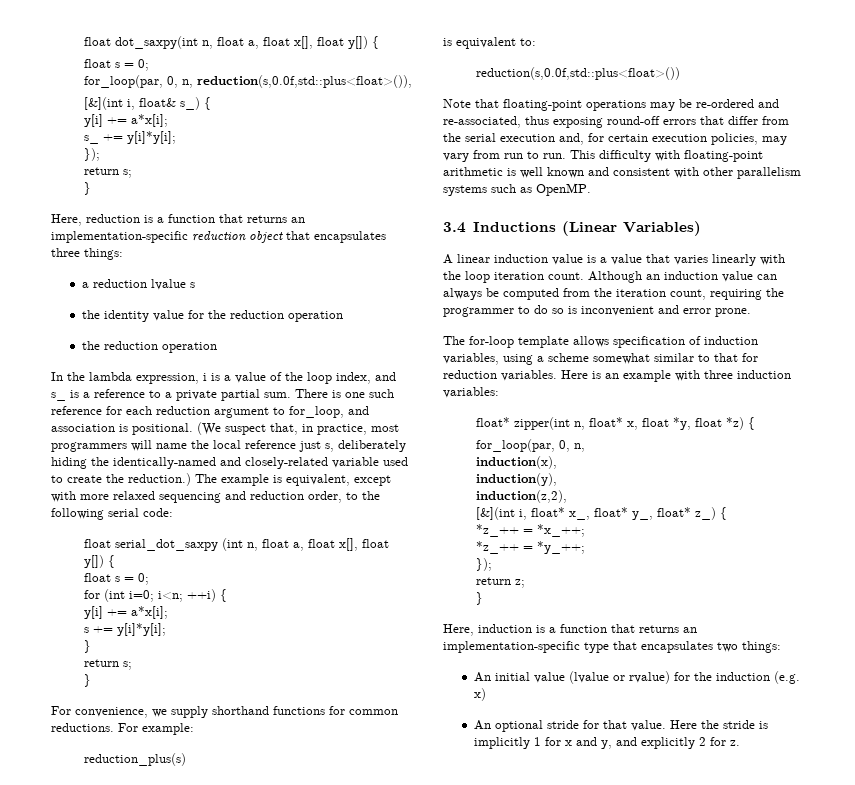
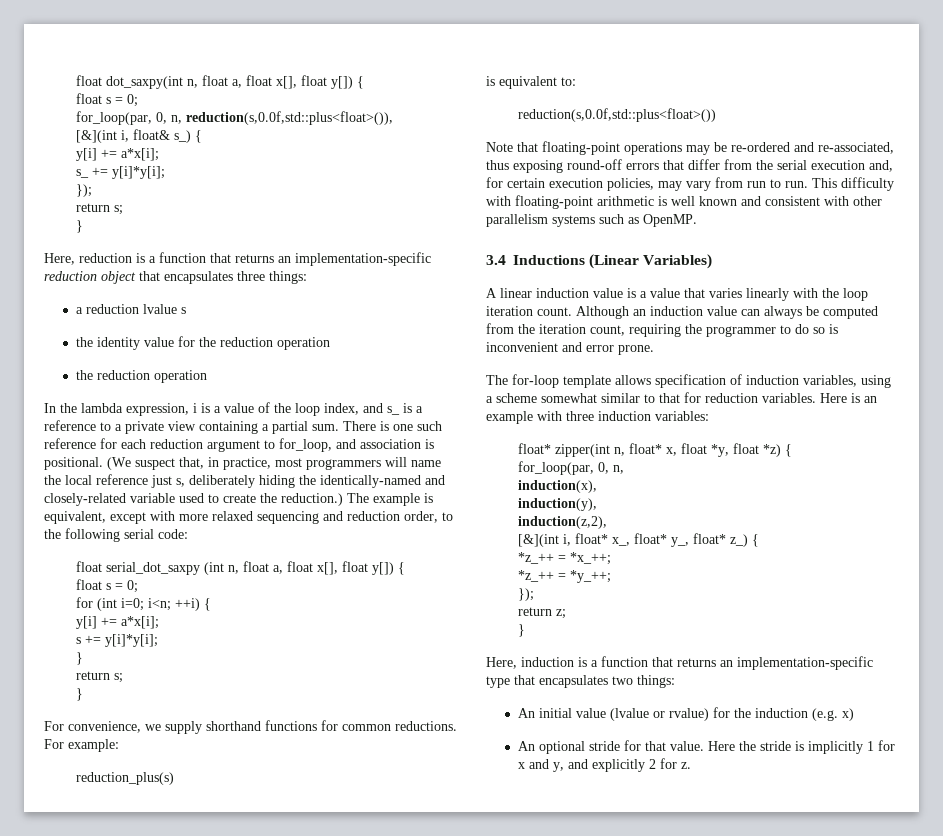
(217, 395) none -> [168,421,269,434] view containing a

